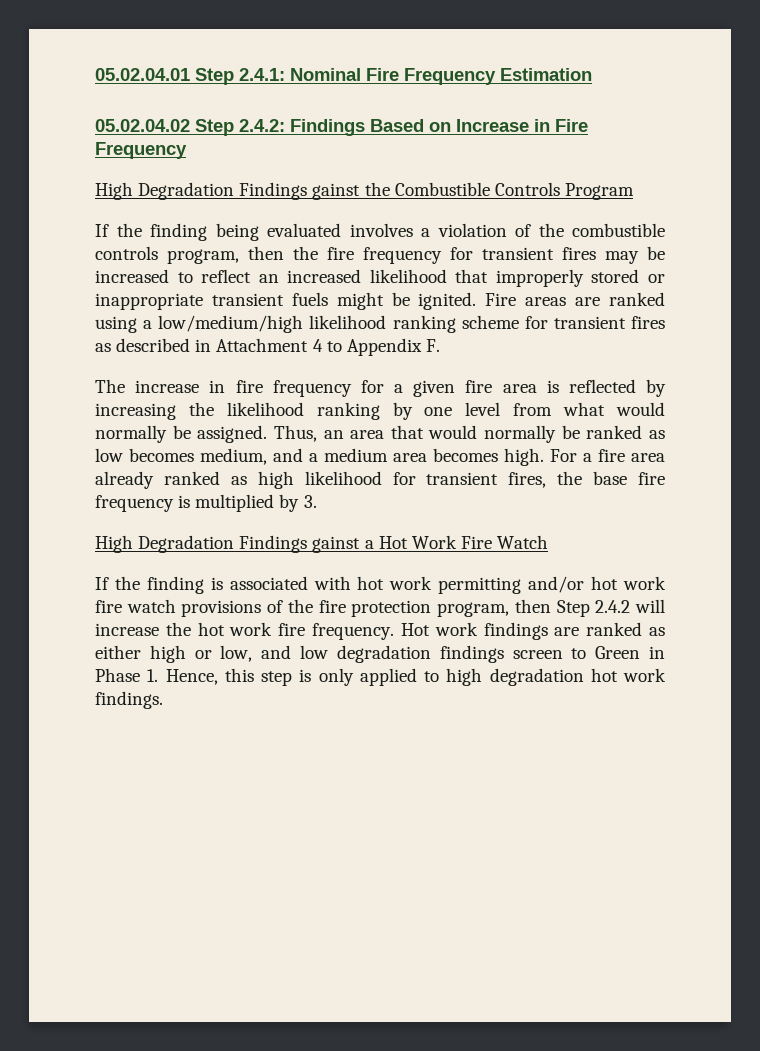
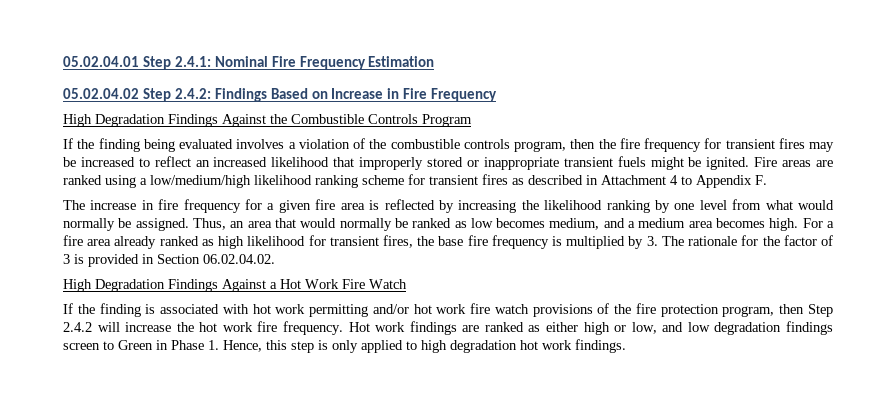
[312,183,361,200] gainst -> [222,114,266,127] Against
[95,535,361,553] // High Degradation Findings gainst -> [661,235,834,246] [63,254,275,267] [63,279,266,292] The rationale for the factor of 3 is provided in Section 06.02.04.02. // High Degradation Findings Against

